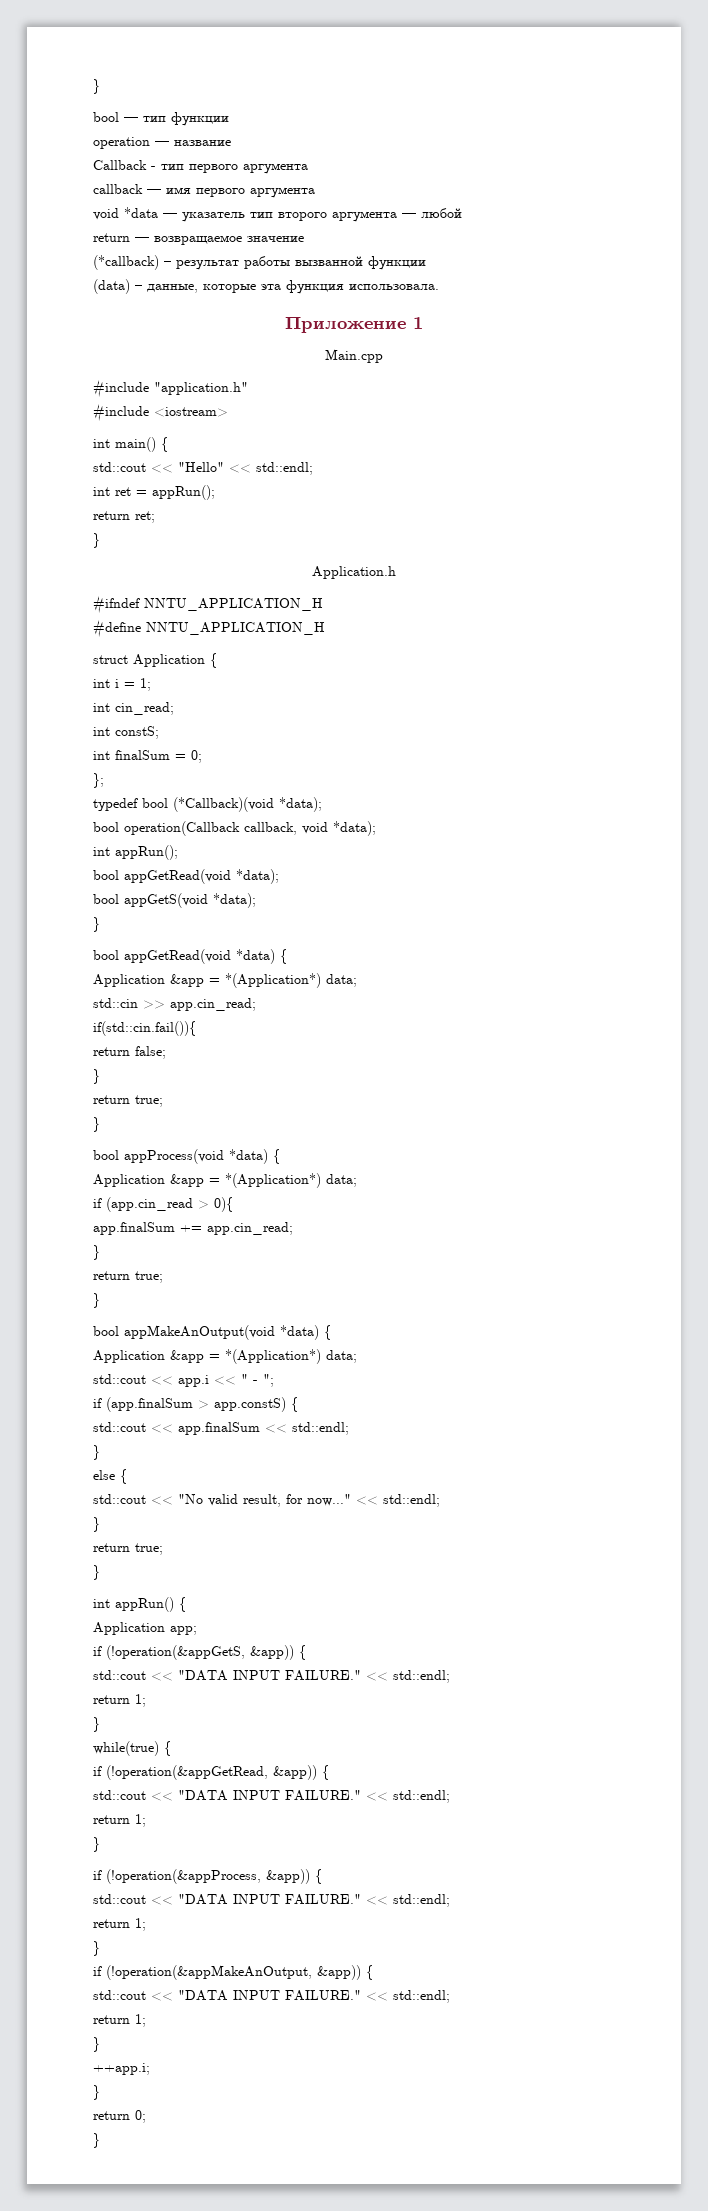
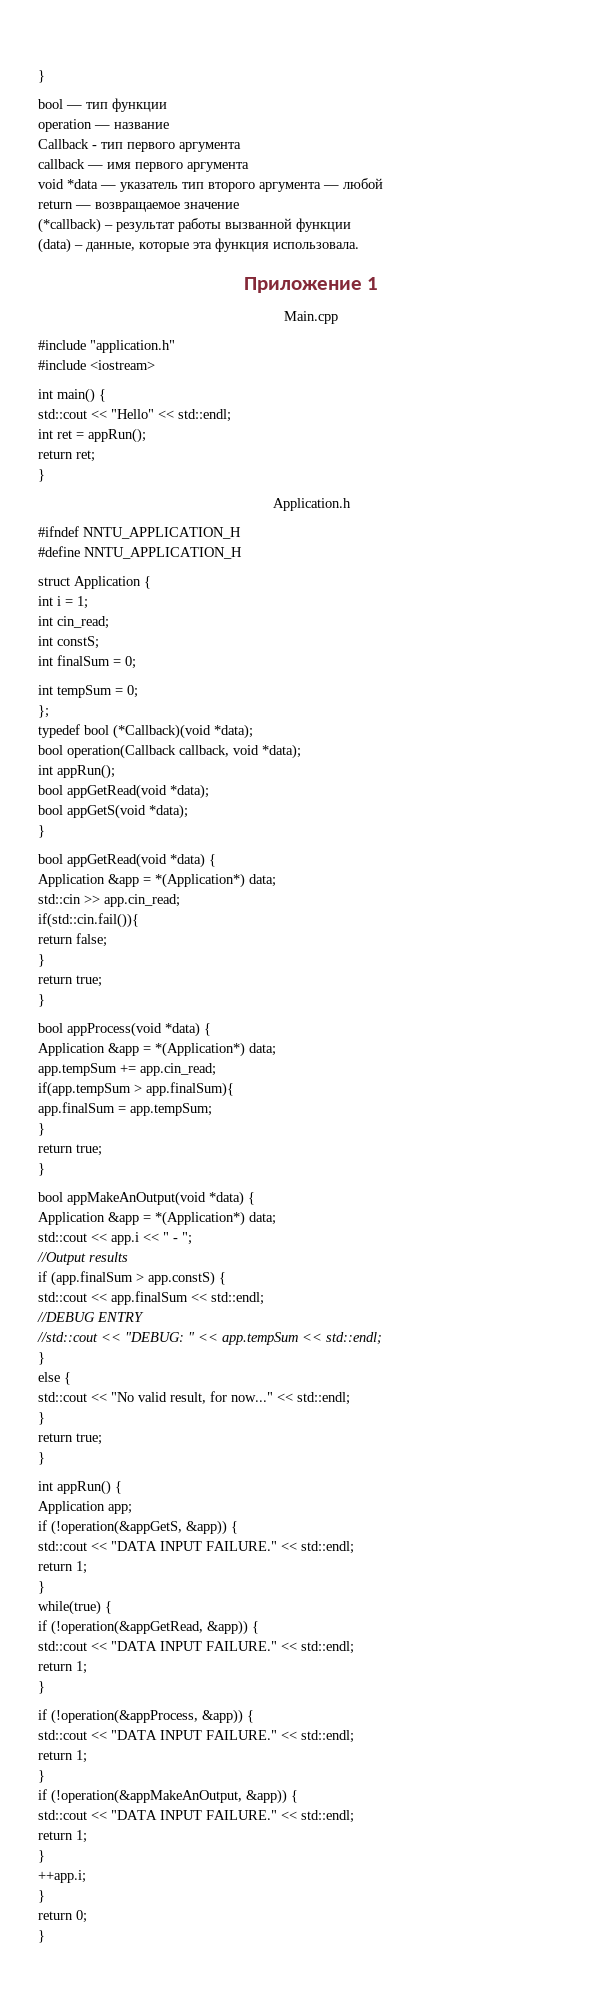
(202, 756) none -> [38,685,138,698] // int tempSum = 0;
[93,1197,233,1212] [93,1222,293,1235] if (app.cin_read > 0){ // app.finalSum += app.cin_read; -> [38,1063,216,1076] [38,1082,234,1097] [38,1102,212,1116] app.tempSum += app.cin_read; // if(app.tempSum > app.finalSum){ // app.finalSum = app.tempSum;
(274, 1380) none -> [37,1252,128,1265] // //Output results
(349, 1428) none -> [37,1312,144,1322] [37,1332,382,1345] // //DEBUG ENTRY // //std::cout << "DEBUG: " << app.tempSum << std::endl;

